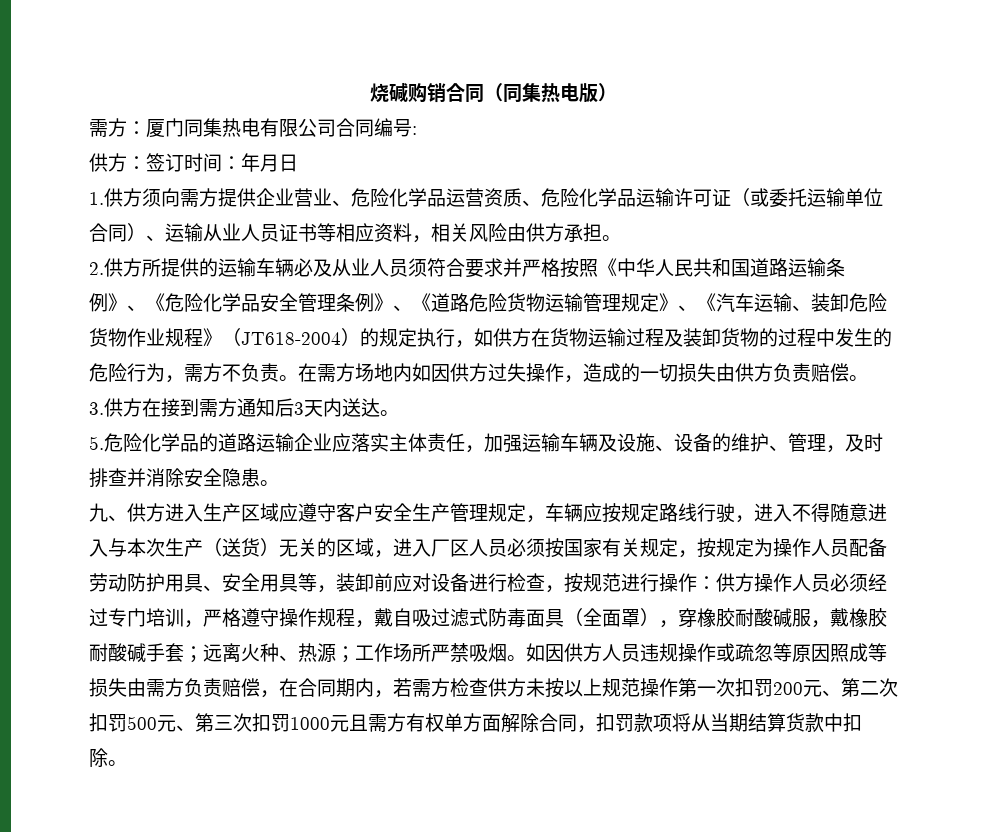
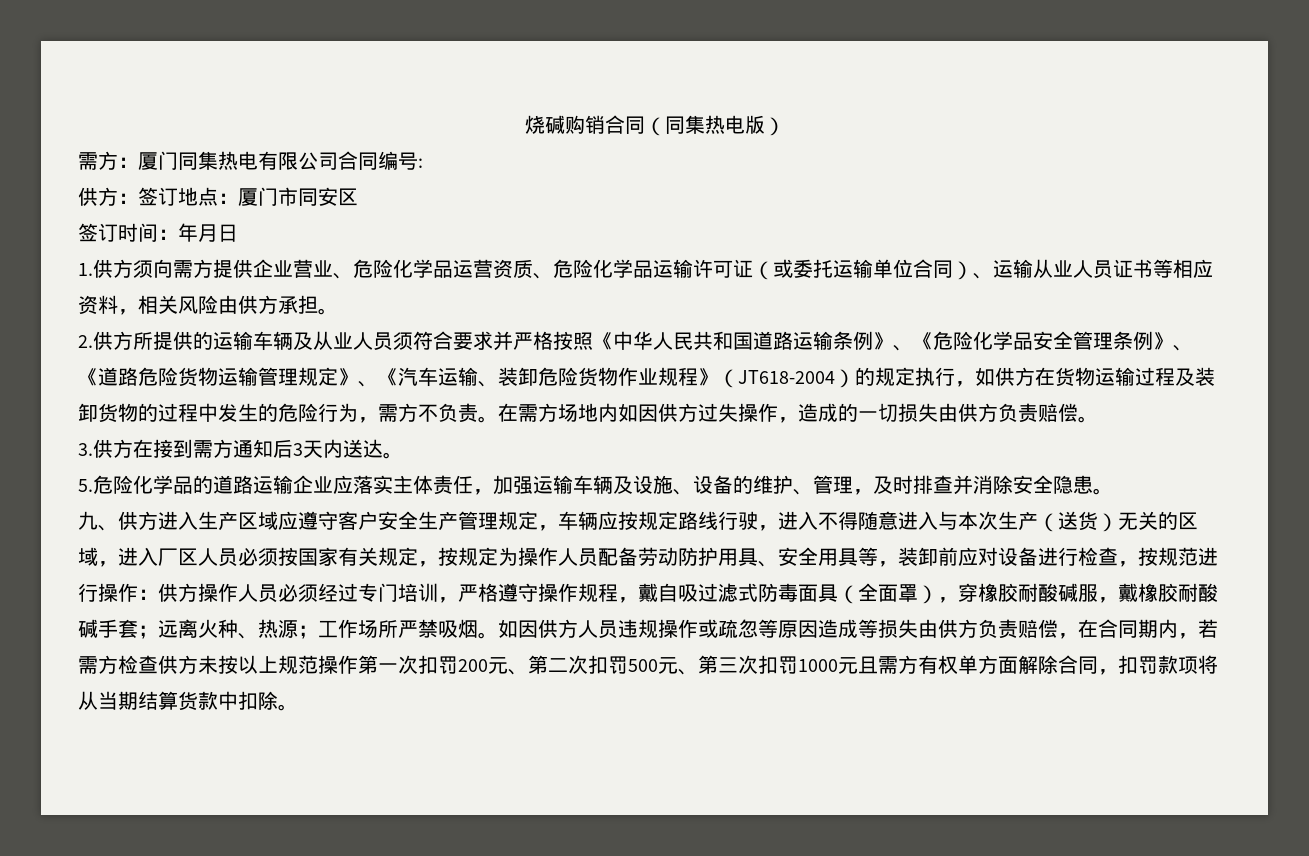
(184, 162) none -> [178,187,358,206] [78,223,118,242] 地点：厦门市同安区 // 签订
[294,258,313,277] 必 -> (293, 340) none
[830,644,849,662] 照 -> [818,619,838,638] 造
[146,679,165,697] 需 -> [938,619,958,638] 供

